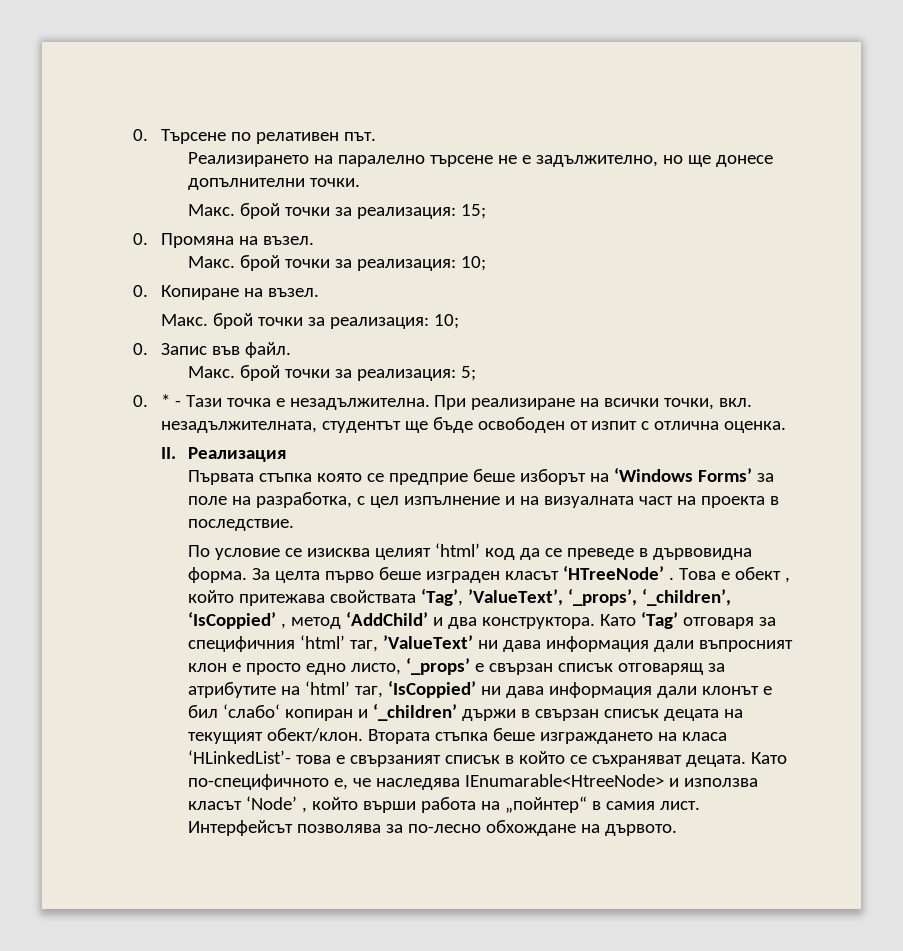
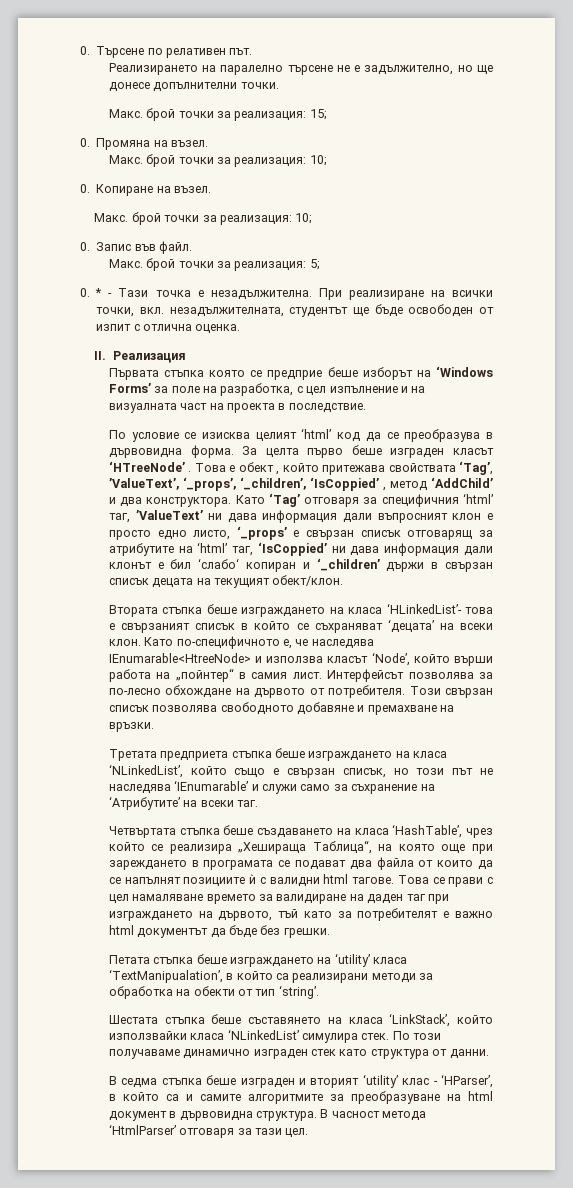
[566,548,634,560] преведе -> [404,429,481,442] преобразува
(364, 735) none -> (344, 580) //
[685,755,746,767] децата. -> [387,619,494,633] [108,639,141,646] ‘децата’ на всеки клон.
[246,796,308,813] ‘Node’ , -> [371,652,410,666] ‘Node’,
[605,824,678,836] дървото. -> [254,685,493,698] [108,702,455,715] [108,722,154,732] [108,748,448,761] [108,764,493,778] [108,780,435,794] [108,796,259,810] [108,824,494,838] [108,840,493,854] [108,857,493,870] [108,874,493,887] [108,894,449,904] [108,908,493,921] [108,925,330,938] [108,953,408,967] [108,969,434,983] [108,985,319,999] [108,1013,494,1027] [108,1029,442,1043] [108,1049,489,1059] [108,1074,494,1088] [108,1091,493,1104] [108,1109,427,1121] [108,1124,309,1138] дървото от потребителя. Този свързан списък позволява свободното добавяне и премахване на връзки. // Третата предприета стъпка беше изграждането на класа ‘NLinkedList’, който също е свързан списък, но този път не наследява ‘IEnumarable’ и служи само за съхранение на ‘Атрибутите’ на всеки таг. // Четвъртата стъпка беше създаването на класа ‘HashTable’, чрез който се реализира „Хешираща Таблица“, на която още при зареждането в програмата се подават два файла от които да се напълнят позициите ѝ с валидни html тагове. Това се прави с цел намаляване времето за валидиране на даден таг при изграждането на дървото, тъй като за потребителят е важно html документът да бъде без грешки. // Петата стъпка беше изграждането на ‘utility’ класа ‘TextManipualation’, в който са реализирани методи за обработка на обекти от тип ‘string’. // Шестата стъпка беше съставянето на класа ‘LinkStack’, който използвайки класа ‘NLinkedList’ симулира стек. По този получаваме динамично изграден стек като структура от данни. // В седма стъпка беше изграден и вторият ‘utility’ клас - ‘HParser’, в който са и самите алгоритмите за преобразуване на html документ в дървовидна структура. В часност метода ‘HtmlParser’ отговаря за тази цел.

